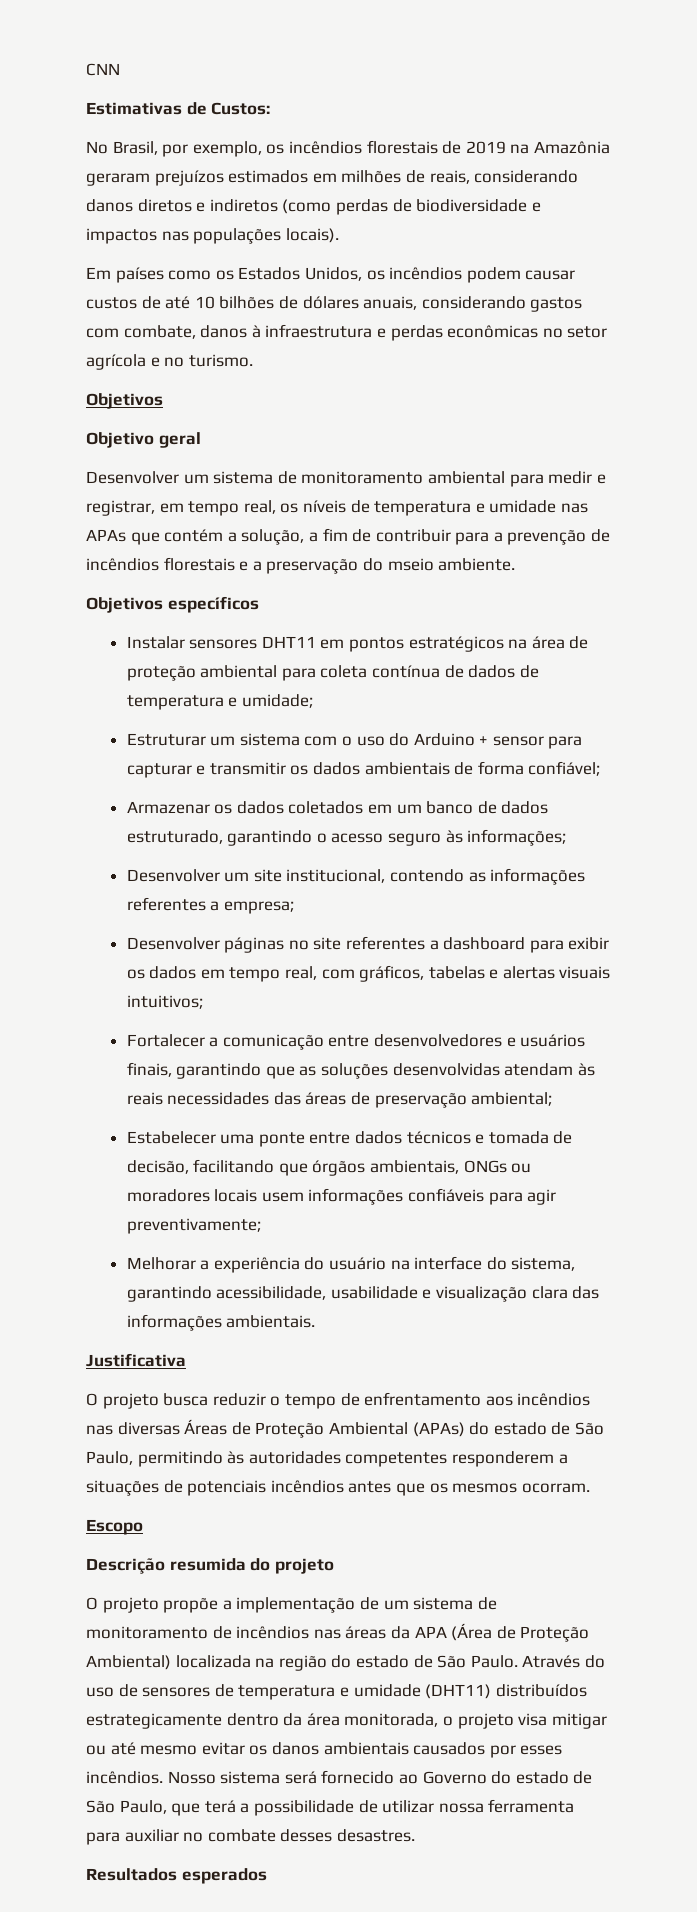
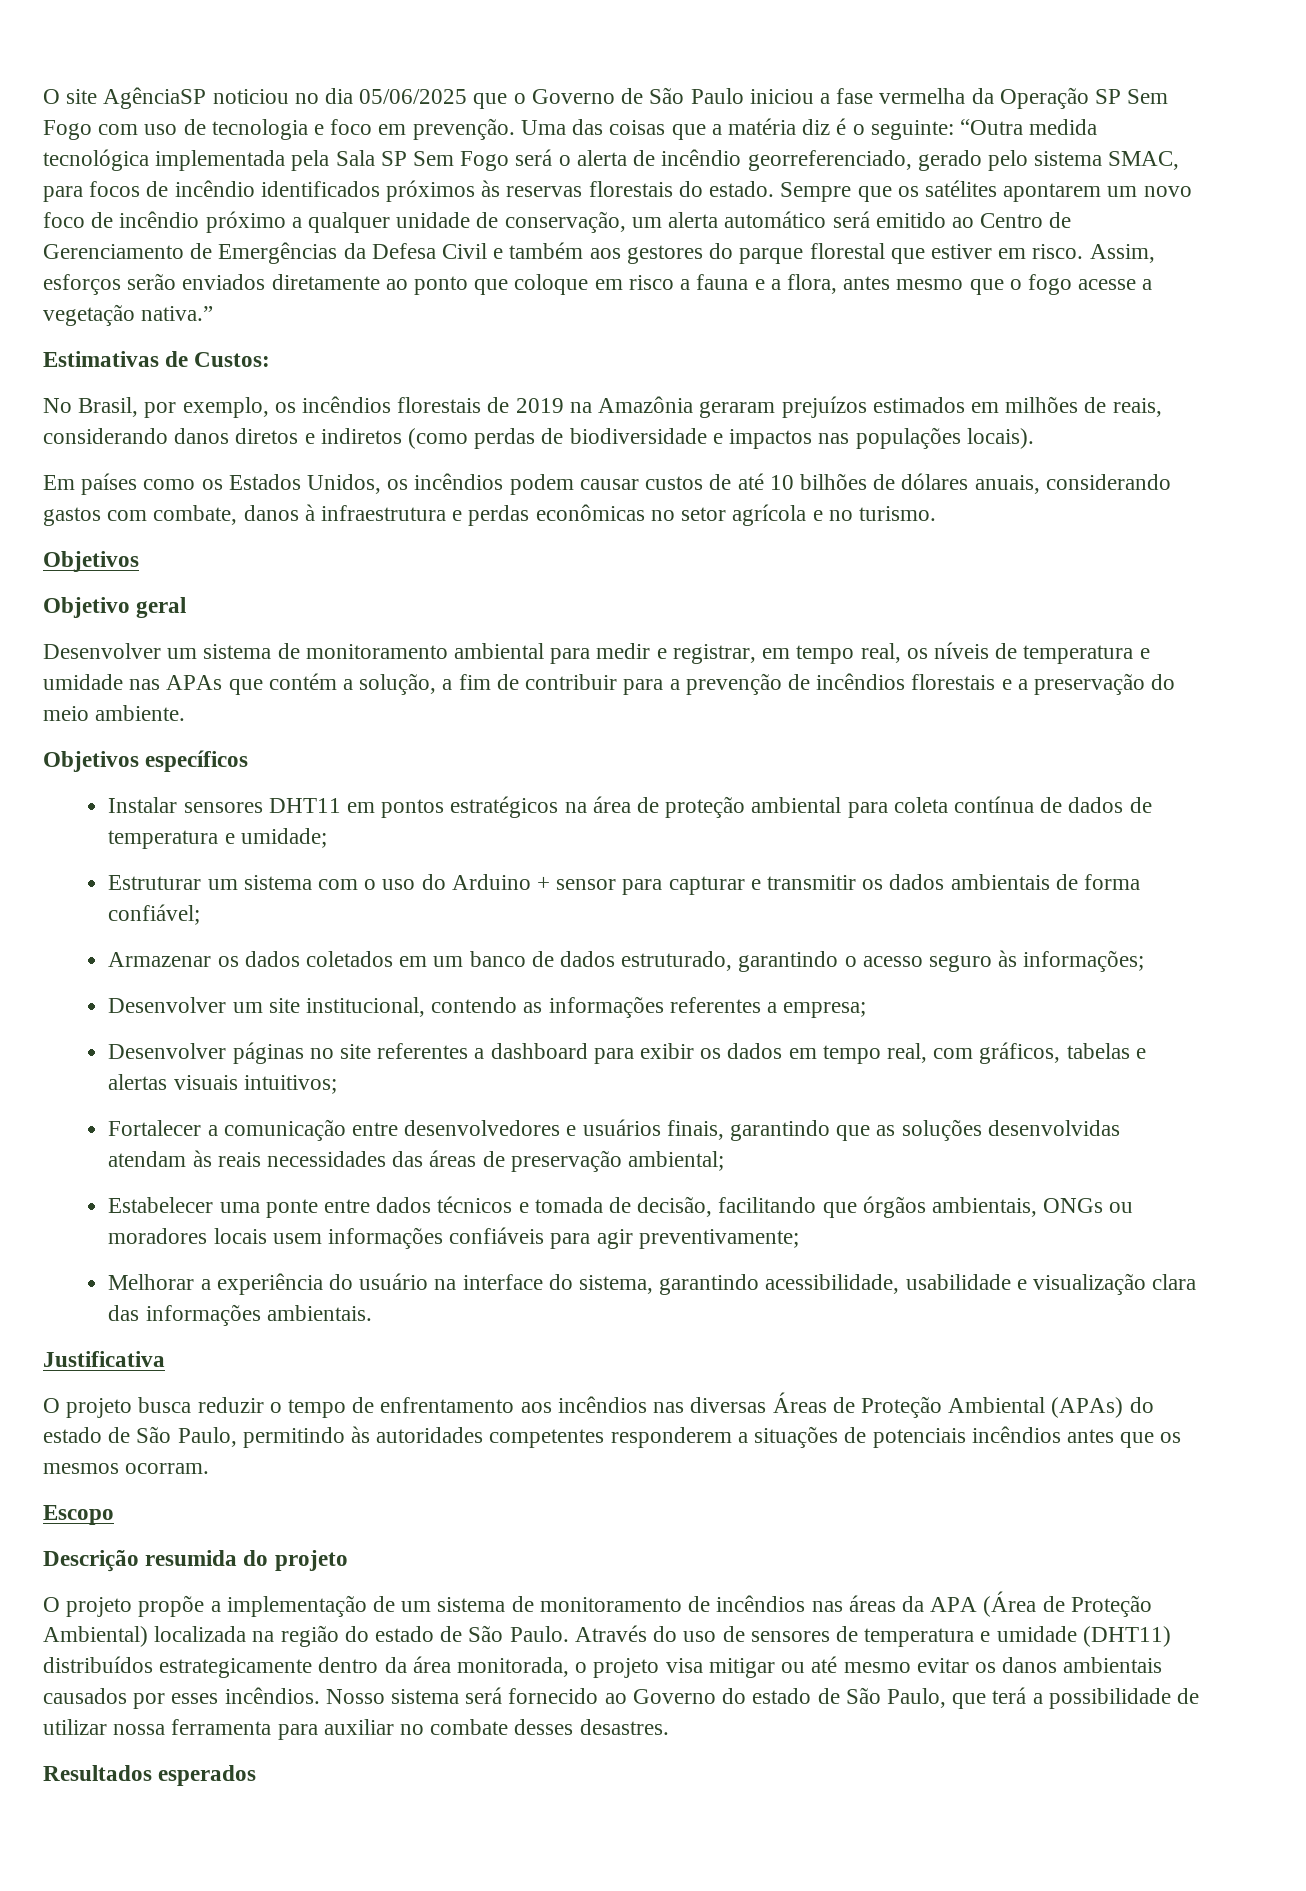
[86,63,120,76] CNN -> [43,87,1169,109] [43,118,1098,140] [43,149,1180,171] [43,180,1192,202] [43,211,1072,233] [43,242,1155,264] [43,273,1153,295] [43,304,214,326] O site AgênciaSP noticiou no dia 05/06/2025 que o Governo de São Paulo iniciou a fase vermelha da Operação SP Sem Fogo com uso de tecnologia e foco em prevenção. Uma das coisas que a matéria diz é o seguinte: “Outra medida tecnológica implementada pela Sala SP Sem Fogo será o alerta de incêndio georreferenciado, gerado pelo sistema SMAC, para focos de incêndio identificados próximos às reservas florestais do estado. Sempre que os satélites apontarem um novo foco de incêndio próximo a qualquer unidade de conservação, um alerta automático será emitido ao Centro de Gerenciamento de Emergências da Defesa Civil e também aos gestores do parque florestal que estiver em risco. Assim, esforços serão enviados diretamente ao ponto que coloque em risco a fauna e a flora, antes mesmo que o fogo acesse a vegetação nativa.”
[387,558,434,571] mseio -> [43,706,89,721] meio

